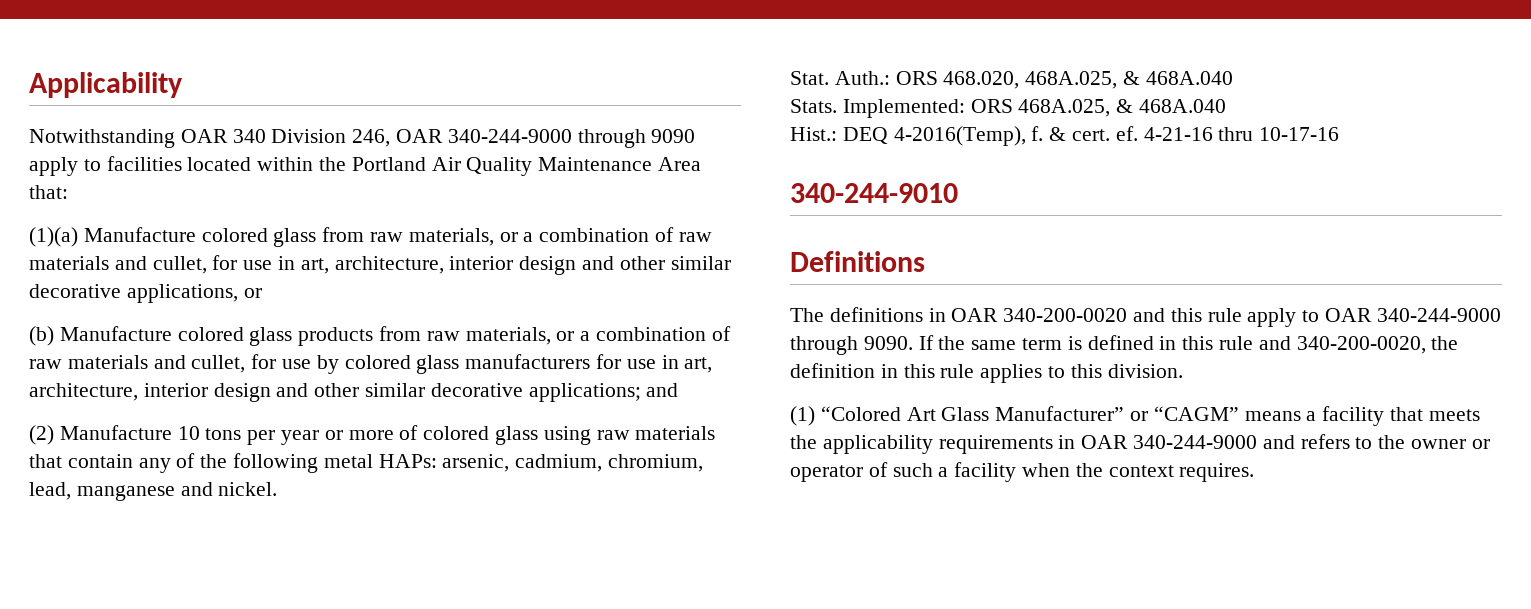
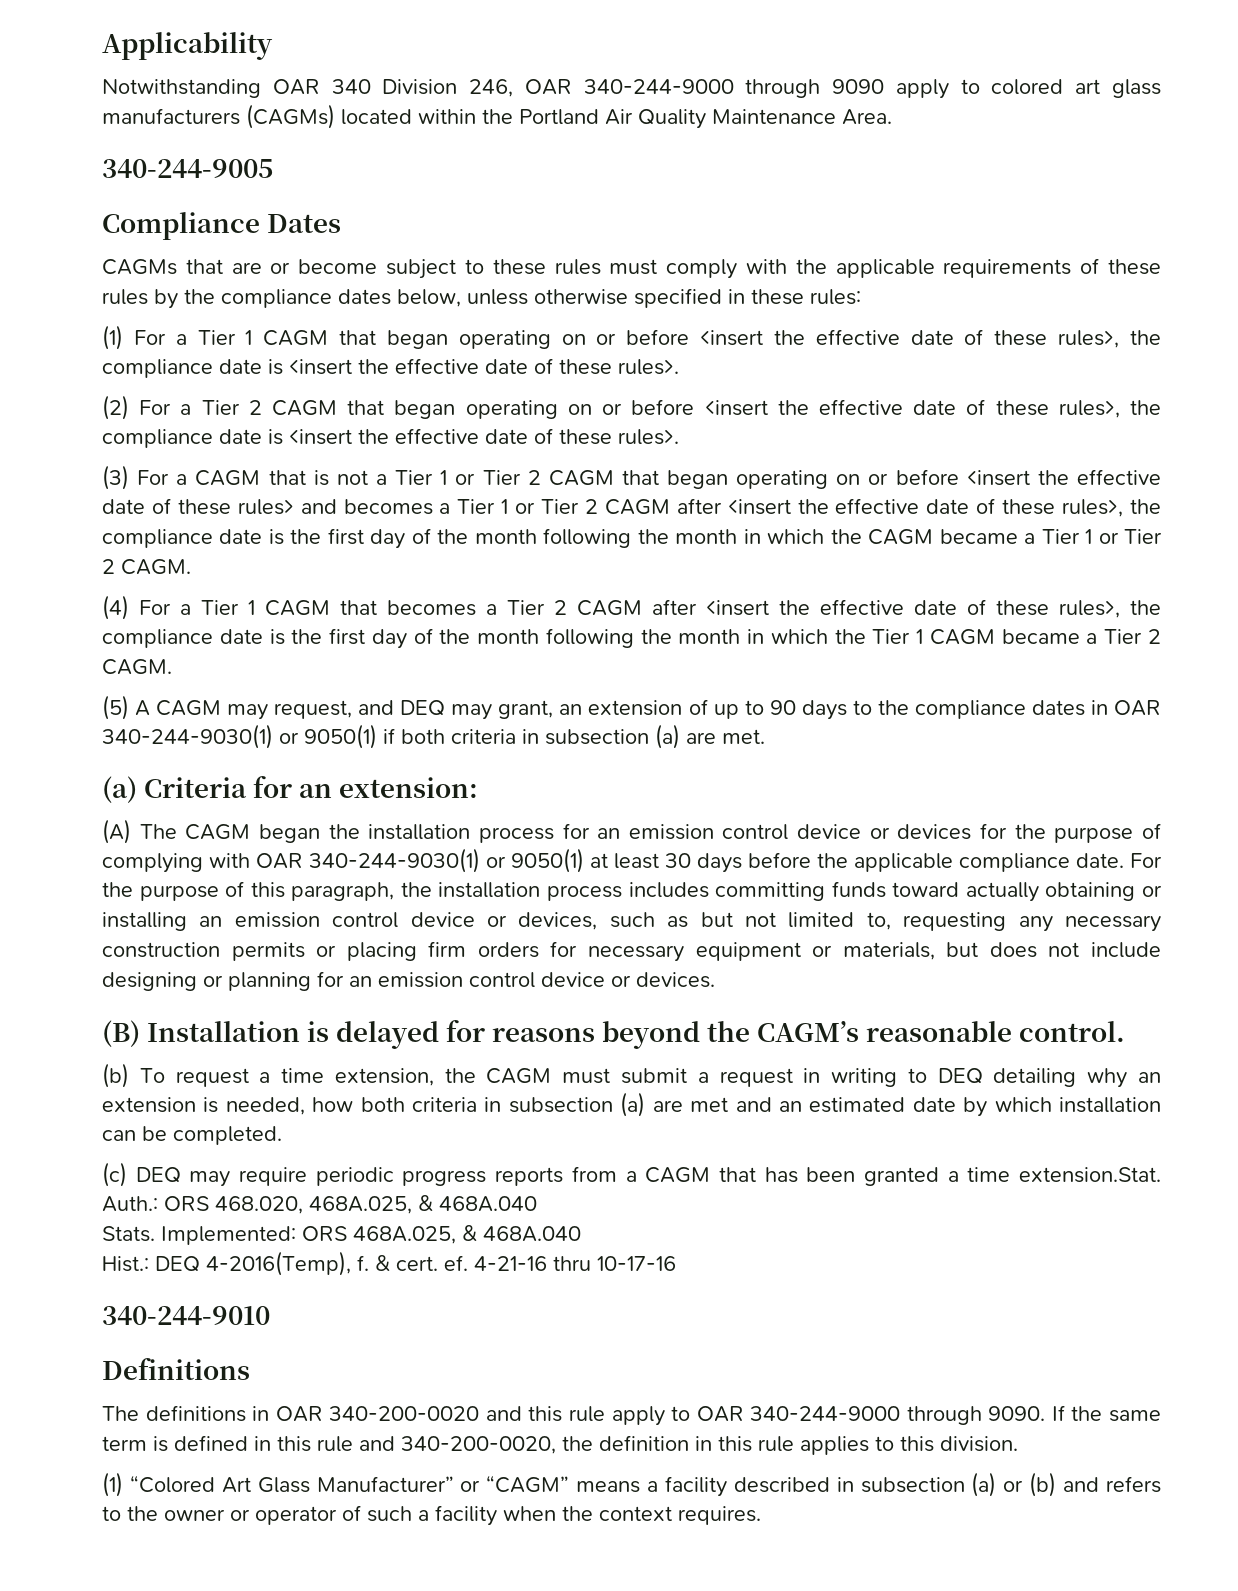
[106,156,182,171] facilities -> [991,79,1161,98] [102,104,335,129] colored art glass manufacturers (CAGMs)
[658,157,702,171] [29,185,68,199] [29,227,712,247] [29,255,731,275] [29,284,262,303] [29,326,731,346] [29,354,713,374] [29,383,679,402] [29,425,716,445] [29,453,704,473] [29,482,278,501] [790,71,829,85] Area that: // (1)(a) Manufacture colored glass from raw materials, or a combination of raw materials and cullet, for use in art, architecture, interior design and other similar decorative applications, or // (b) Manufacture colored glass products from raw materials, or a combination of raw materials and cullet, for use by colored glass manufacturers for use in art, architecture, interior design and other similar decorative applications; and // (2) Manufacture 10 tons per year or more of colored glass using raw materials that contain any of the following metal HAPs: arsenic, cadmium, chromium, lead, manganese and nickel. // Stat. -> [842,109,892,125] [102,159,273,178] [102,212,342,240] [102,258,1161,279] [102,288,861,309] [102,325,1162,350] [102,358,679,378] [102,395,1161,420] [102,428,679,448] [102,465,1161,490] [102,498,1162,517] [102,528,1162,549] [102,559,191,575] [102,595,1161,620] [102,628,1162,649] [102,659,172,675] [102,695,1161,720] [102,724,765,749] [102,776,479,803] [102,819,1161,844] [102,848,1162,873] [102,881,1162,902] [102,912,1161,932] [102,941,1161,962] [102,971,715,991] [102,1020,1126,1049] [102,1063,1162,1088] [102,1092,1161,1117] [102,1126,282,1145] [102,1162,1161,1187] Area. // 340-244-9005 // Compliance Dates // CAGMs that are or become subject to these rules must comply with the applicable requirements of these rules by the compliance dates below, unless otherwise specified in these rules: // (1) For a Tier 1 CAGM that began operating on or before <insert the effective date of these rules>, the compliance date is <insert the effective date of these rules>. // (2) For a Tier 2 CAGM that began operating on or before <insert the effective date of these rules>, the compliance date is <insert the effective date of these rules>. // (3) For a CAGM that is not a Tier 1 or Tier 2 CAGM that began operating on or before <insert the effective date of these rules> and becomes a Tier 1 or Tier 2 CAGM after <insert the effective date of these rules>, the compliance date is the first day of the month following the month in which the CAGM became a Tier 1 or Tier 2 CAGM. // (4) For a Tier 1 CAGM that becomes a Tier 2 CAGM after <insert the effective date of these rules>, the compliance date is the first day of the month following the month in which the Tier 1 CAGM became a Tier 2 CAGM. // (5) A CAGM may request, and DEQ may grant, an extension of up to 90 days to the compliance dates in OAR 340-244-9030(1) or 9050(1) if both criteria in subsection (a) are met. // (a) Criteria for an extension: // (A) The CAGM began the installation process for an emission control device or devices for the purpose of complying with OAR 340-244-9030(1) or 9050(1) at least 30 days before the applicable compliance date. For the purpose of this paragraph, the installation process includes committing funds toward actually obtaining or installing an emission control device or devices, such as but not limited to, requesting any necessary construction permits or placing firm orders for necessary equipment or materials, but does not include designing or planning for an emission control device or devices. // (B) Installation is delayed for reasons beyond the CAGM’s reasonable control. // (b) To request a time extension, the CAGM must submit a request in writing to DEQ detailing why an extension is needed, how both criteria in subsection (a) are met and an estimated date by which installation can be completed. // (c) DEQ may require periodic progress reports from a CAGM that has been granted a time extension.Stat.
[1390,407,1480,421] [790,435,1258,454] that meets the applicability requirements in OAR 340-244-9000 -> [733,1472,1057,1497] described in subsection (a) or (b)

